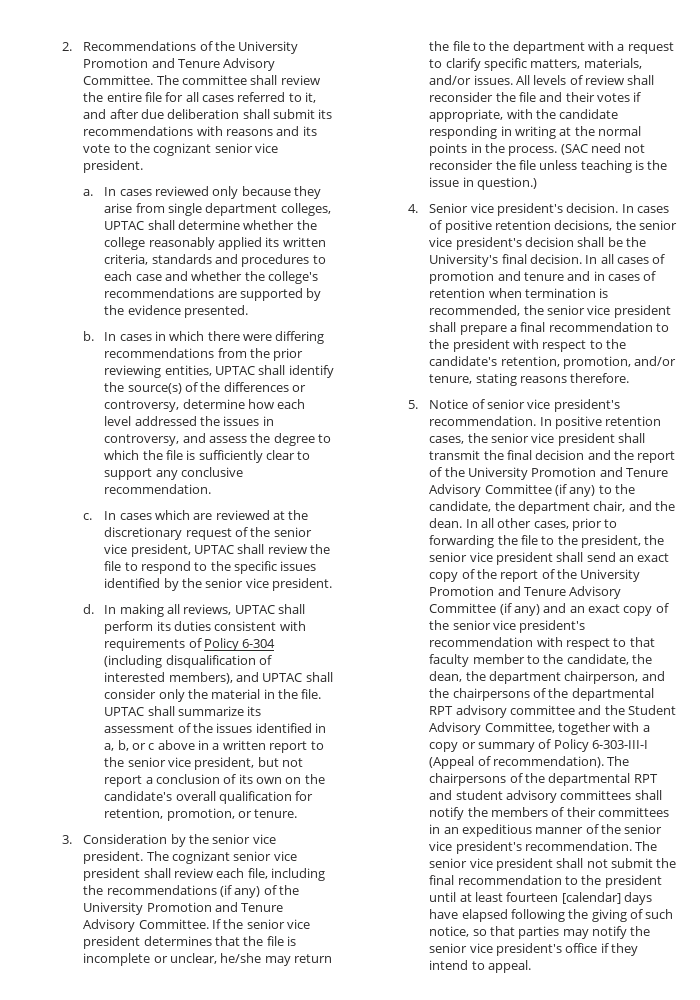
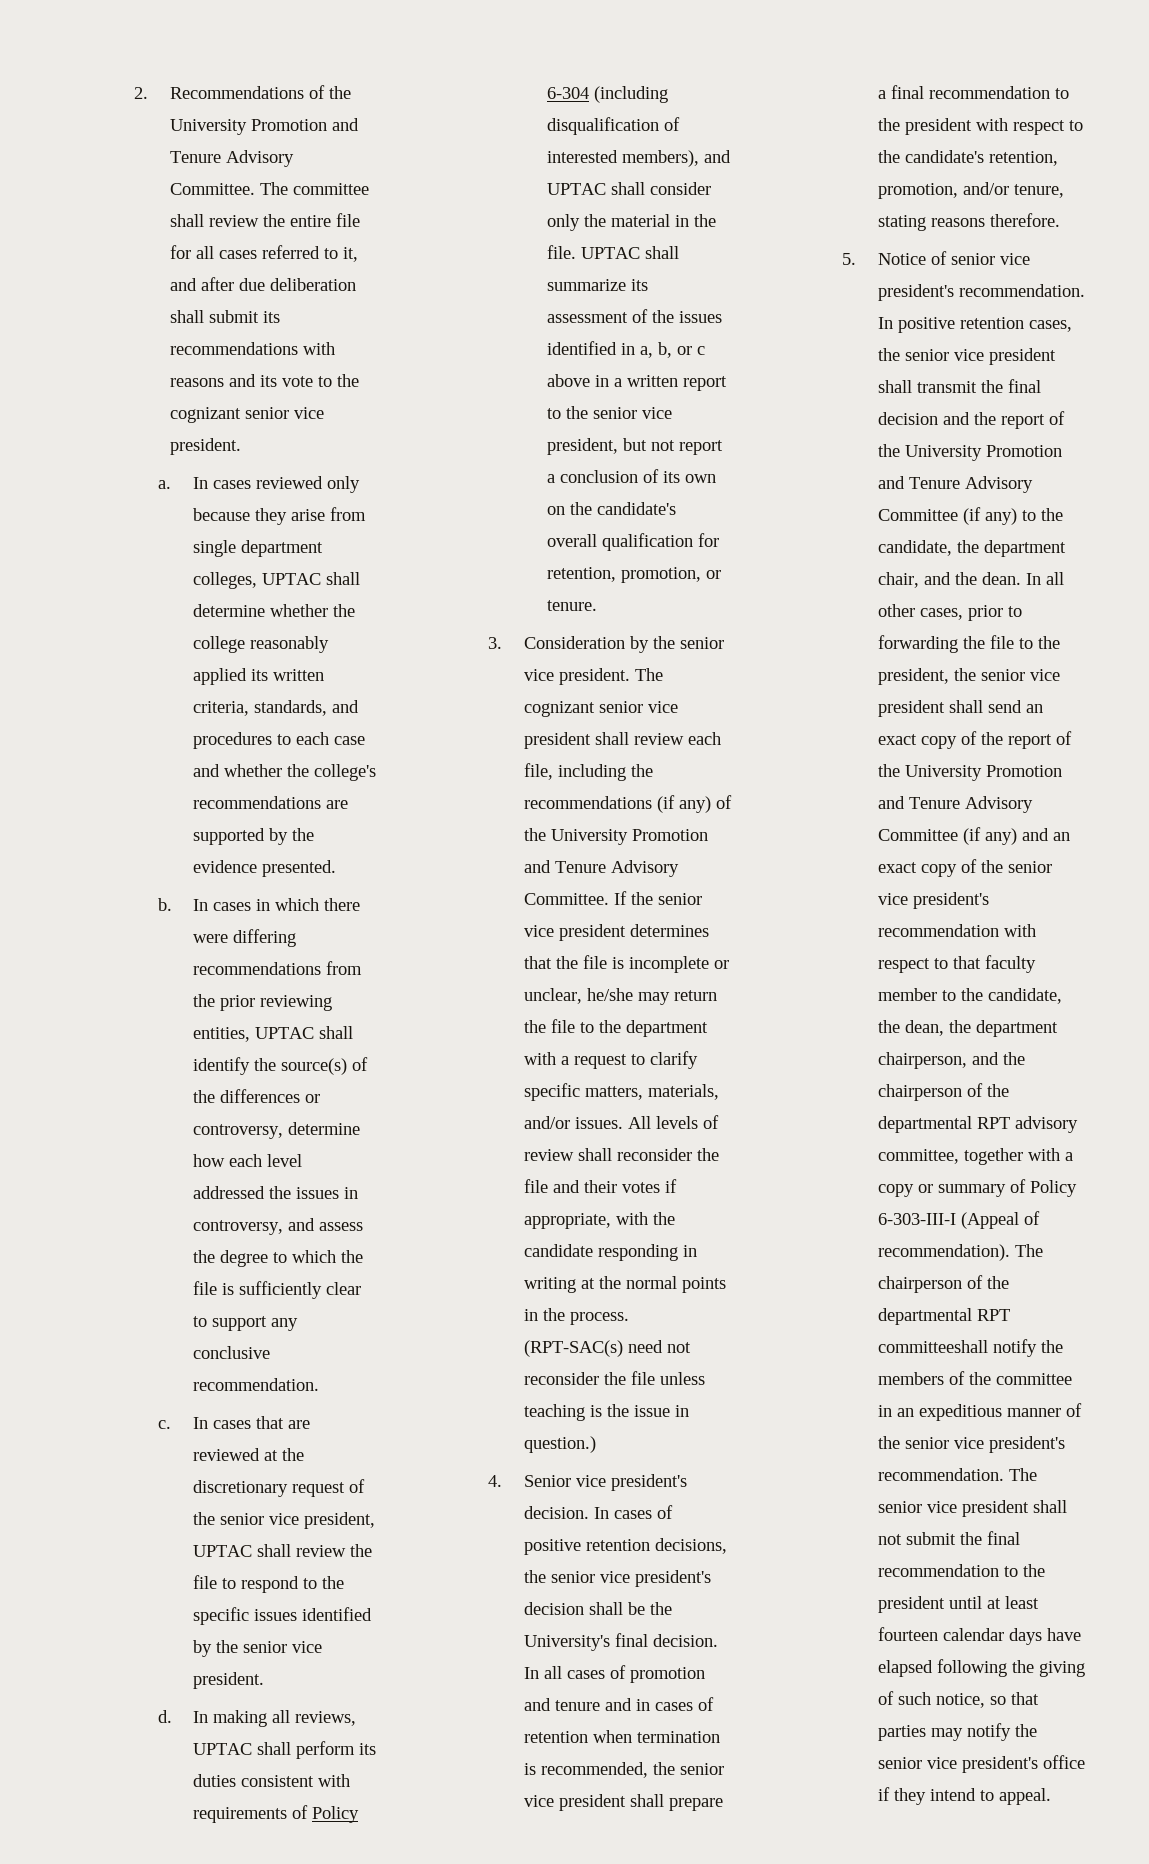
[151,254,212,264] standards -> [254,700,328,716] standards,
[154,510,190,520] which -> [256,1416,285,1429] that
[560,144,588,155] (SAC -> [523,1340,623,1357] (RPT-SAC(s)
[452,688,530,701] chairpersons -> [877,1084,962,1101] chairperson
[509,705,677,715] [429,722,555,735] committee and the Student Advisory Committee, -> [877,1149,959,1164] committee,
[429,773,658,786] [429,790,662,803] chairpersons of the departmental RPT and student advisory committees shall -> [877,1275,1009,1293] [877,1308,1010,1325] [877,1340,988,1353] chairperson of the departmental RPT committeeshall
[566,807,670,817] their committees -> [968,1372,1072,1385] the committee
[561,892,621,904] [calendar] -> [942,1628,1004,1641] calendar

